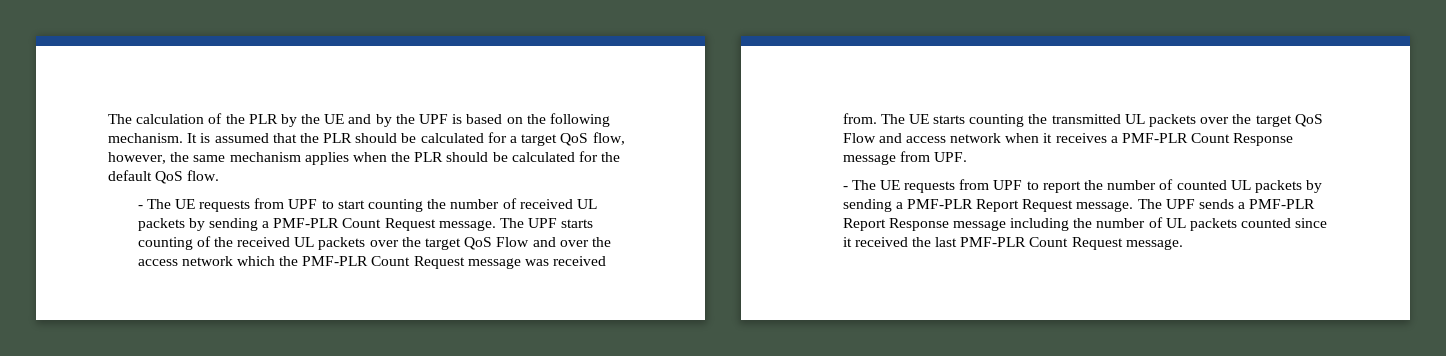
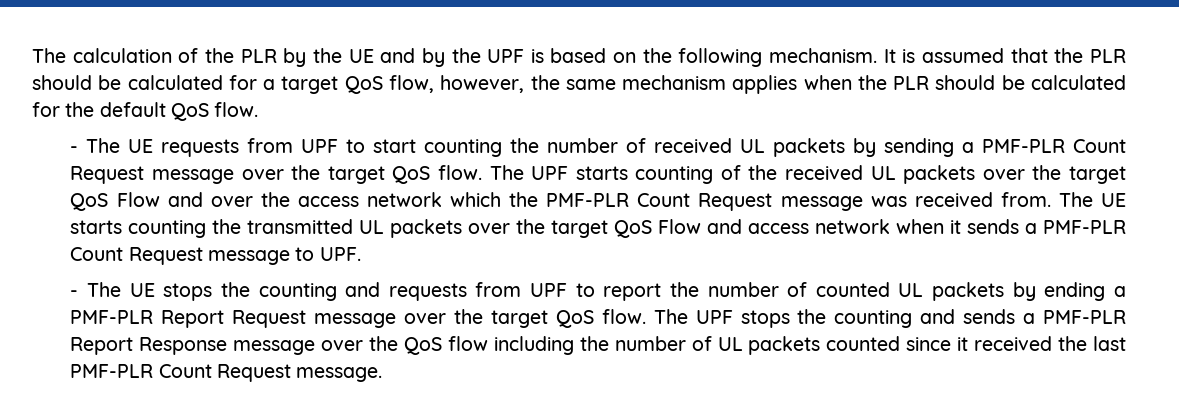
[438,220,496,231] message. -> [152,165,482,184] message over the target QoS flow.
[1055,133,1294,146] [842,151,930,165] receives a PMF-PLR Count Response message from -> [967,219,1126,234] [70,247,315,265] sends a PMF-PLR Count Request message to
(900, 185) none -> [163,282,381,301] stops the counting and
[842,199,892,212] sending -> [1044,282,1106,301] ending
[1076,199,1195,212] message. The UPF -> [314,309,956,328] message over the target QoS flow. The UPF stops the counting and
(1006, 225) none -> [321,336,488,355] over the QoS flow

